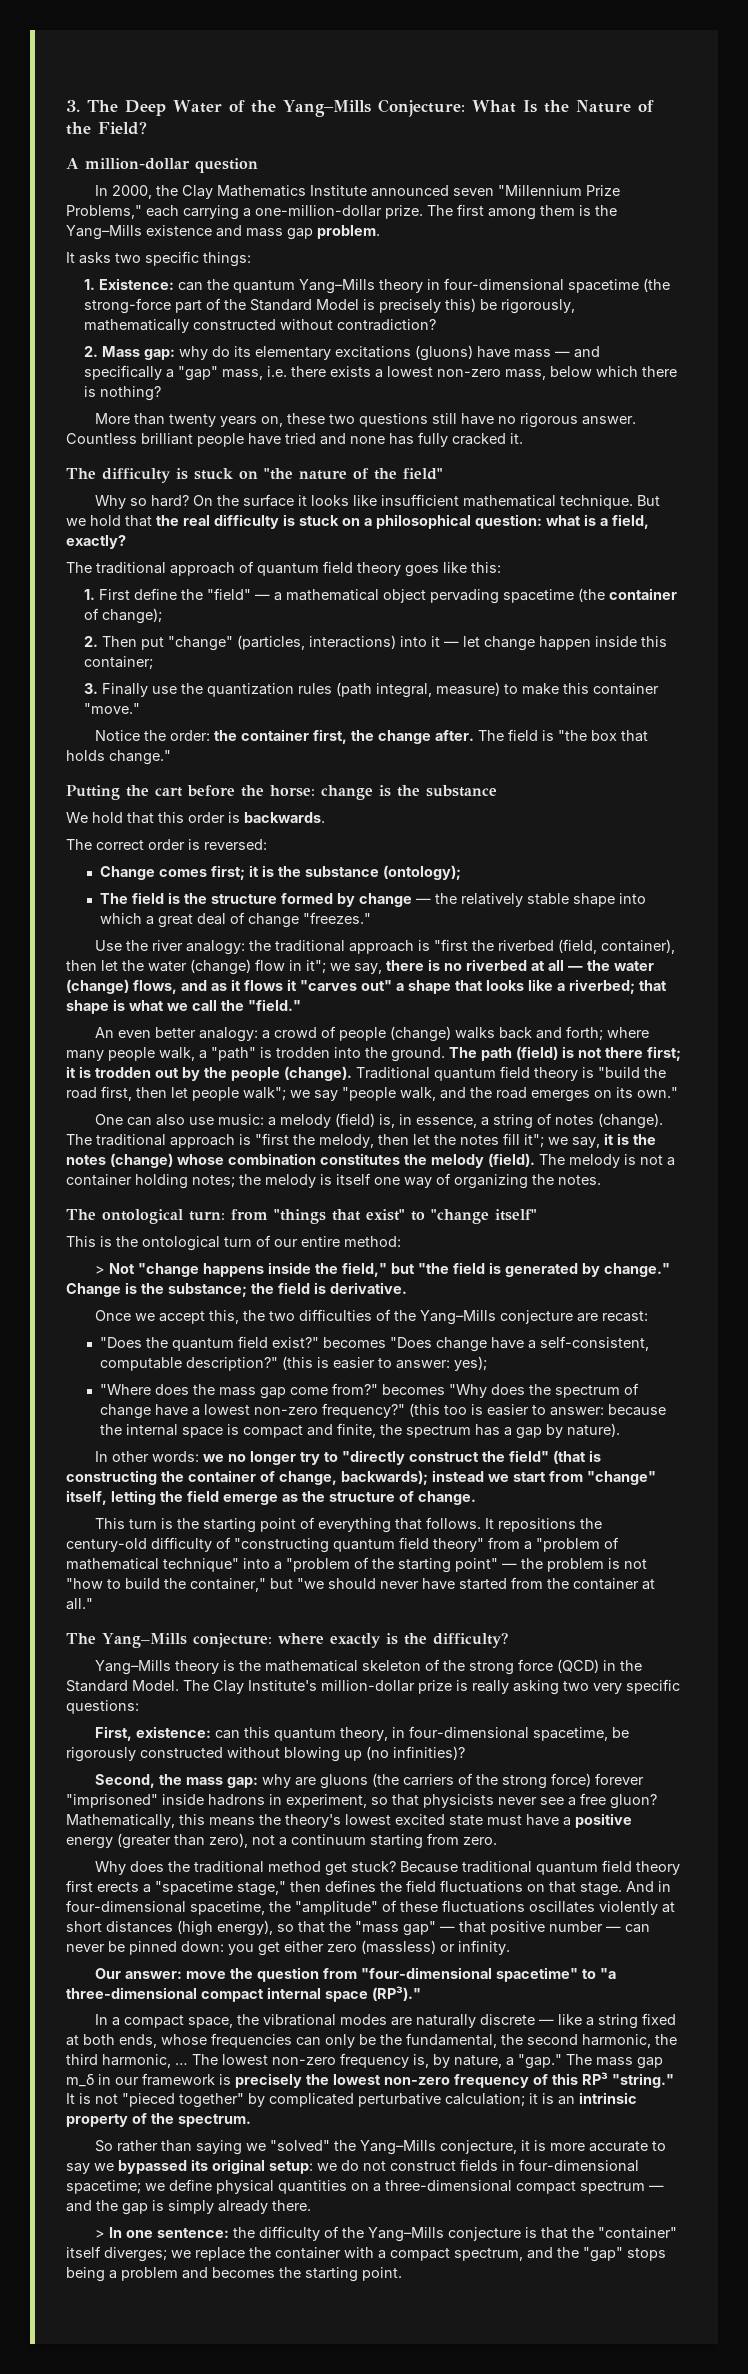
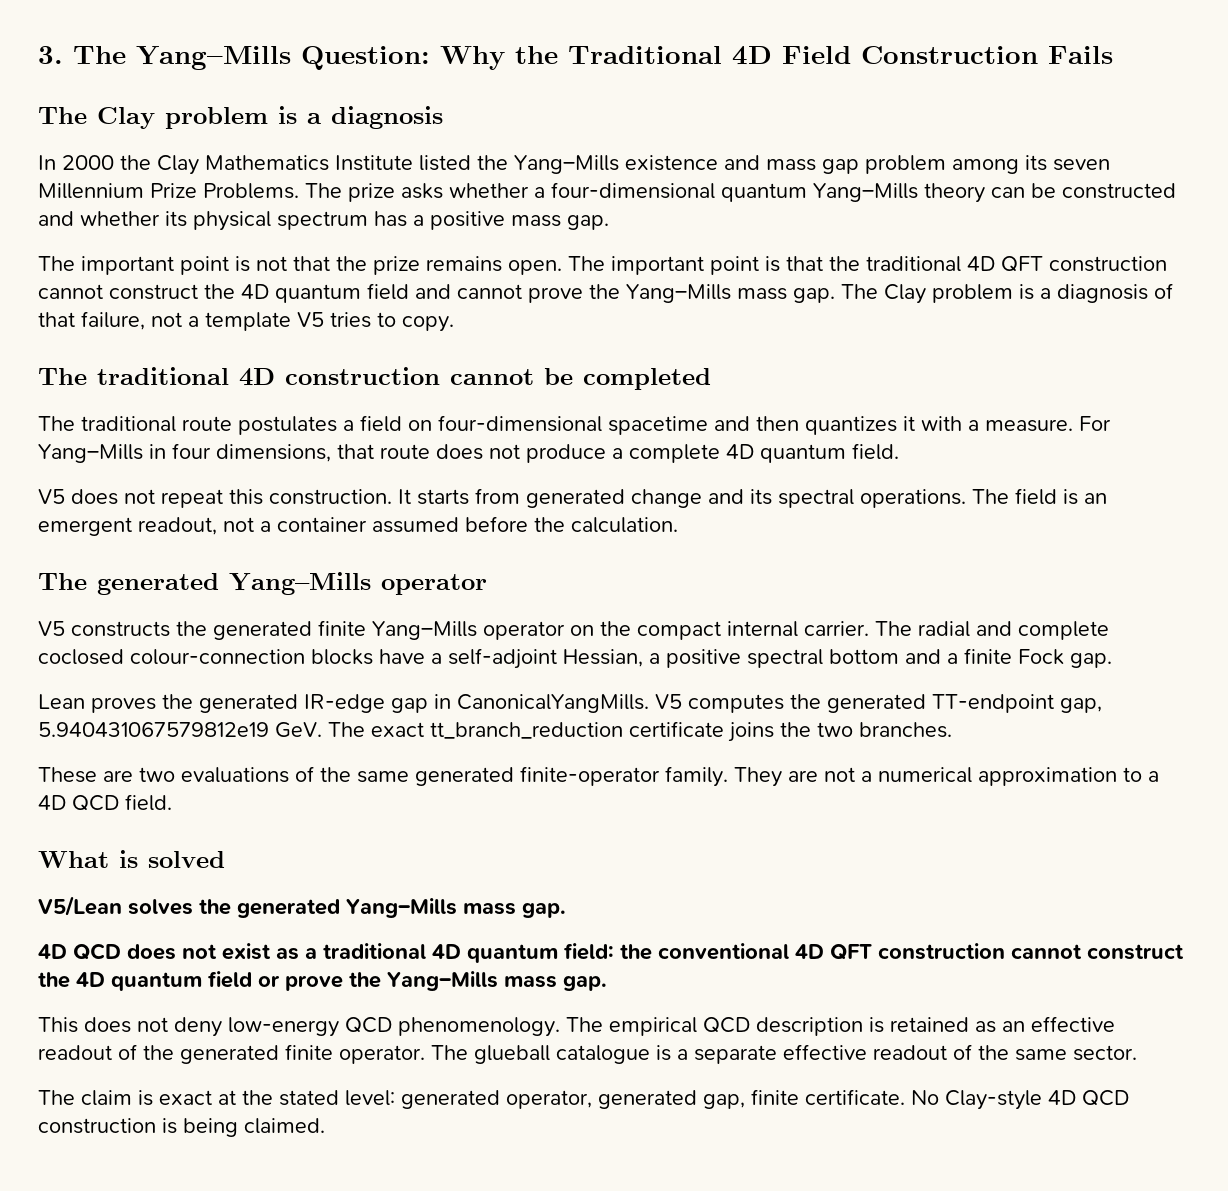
[125,99,654,117] [66,121,147,135] [66,158,258,173] [95,185,153,199] Deep Water of the Yang–Mills Conjecture: What Is the Nature of the Field? // A million-dollar question // In 2000, -> [136,46,1113,70] [38,106,443,129] [38,155,114,170] Yang–Mills Question: Why the Traditional 4D Field Construction Fails // The Clay problem is a diagnosis // In 2000
[371,185,621,197] [66,204,591,220] announced seven "Millennium Prize Problems," each carrying a one-million-dollar prize. The first among them is -> [419,155,471,171] listed
[317,225,380,239] [66,251,251,267] [84,278,671,294] [84,298,576,314] [84,319,437,333] [84,345,601,361] [84,365,678,381] [84,386,162,401] [95,413,637,428] [66,432,523,447] [66,468,443,483] [95,494,661,509] [66,514,649,529] [66,535,126,549] [66,561,501,577] [84,588,678,604] [84,608,163,624] [84,635,668,651] [84,656,154,670] [84,682,660,698] [84,703,141,714] [95,729,649,744] [66,750,171,765] [66,785,497,800] [66,812,325,824] [66,839,267,850] [100,865,462,880] [100,892,647,907] [100,912,372,928] [95,939,676,955] [66,959,654,975] [66,979,667,994] [66,999,301,1014] [95,1026,650,1042] [66,1046,681,1062] [66,1066,666,1081] [66,1086,678,1102] [95,1113,664,1129] [66,1133,656,1148] [66,1153,675,1168] [66,1173,601,1189] [66,1209,537,1224] [66,1235,401,1251] [95,1262,671,1277] [66,1282,407,1297] [95,1309,649,1325] [100,1336,650,1352] [100,1356,488,1371] [100,1383,640,1399] [100,1403,667,1419] [100,1423,621,1439] [95,1450,602,1465] [66,1470,656,1485] [66,1490,476,1505] [95,1517,603,1533] [66,1537,619,1553] [66,1557,647,1573] [66,1577,655,1592] [66,1598,93,1610] [66,1632,508,1648] [95,1659,643,1675] [66,1679,680,1695] [66,1700,139,1714] [95,1726,630,1741] [66,1746,465,1762] [95,1773,645,1789] [66,1793,657,1809] [66,1813,632,1828] [66,1833,497,1849] [95,1860,681,1876] [66,1880,671,1896] [66,1900,675,1915] [66,1920,650,1936] [66,1940,510,1956] [95,1967,617,1982] [66,1986,421,2002] [95,2013,677,2029] [66,2033,677,2048] [66,2053,663,2069] [66,2072,674,2088] [66,2092,637,2108] [66,2113,251,2127] [95,2140,667,2155] [66,2159,639,2174] [66,2179,664,2194] [66,2200,311,2215] [95,2226,678,2242] [66,2246,666,2262] [66,2267,402,2282] problem. // It asks two specific things: // 1. Existence: can the quantum Yang–Mills theory in four-dimensional spacetime (the strong-force part of the Standard Model is precisely this) be rigorously, mathematically constructed without contradiction? // 2. Mass gap: why do its elementary excitations (gluons) have mass — and specifically a "gap" mass, i.e. there exists a lowest non-zero mass, below which there is nothing? // More than twenty years on, these two questions still have no rigorous answer. Countless brilliant people have tried and none has fully cracked it. // The difficulty is stuck on "the nature of the field" // Why so hard? On the surface it looks like insufficient mathematical technique. But we hold that the real difficulty is stuck on a philosophical question: what is a field, exactly? // The traditional approach of quantum field theory goes like this: // 1. First define the "field" — a mathematical object pervading spacetime (the container of change); // 2. Then put "change" (particles, interactions) into it — let change happen inside this container; // 3. Finally use the quantization rules (path integral, measure) to make this container "move." // Notice the order: the container first, the change after. The field is "the box that holds change." // Putting the cart before the horse: change is the substance // We hold that this order is backwards. // The correct order is reversed: // Change comes first; it is the substance (ontology); // The field is the structure formed by change — the relatively stable shape into which a great deal of change "freezes." // Use the river analogy: the traditional approach is "first the riverbed (field, container), then let the water (change) flow in it"; we say, there is no riverbed at all — the water (change) flows, and as it flows it "carves out" a shape that looks like a riverbed; that shape is what we call the "field." // An even better analogy: a crowd of people (change) walks back and forth; where many people walk, a "path" is trodden into the ground. The path (field) is not there first; it is trodden out by the people (change). Traditional quantum field theory is "build the road first, then let people walk"; we say "people walk, and the road emerges on its own." // One can also use music: a melody (field) is, in essence, a string of notes (change). The traditional approach is "first the melody, then let the notes fill it"; we say, it is the notes (change) whose combination constitutes the melody (field). The melody is not a container holding notes; the melody is itself one way of organizing the notes. // The ontological turn: from "things that exist" to "change itself" // This is the ontological turn of our entire method: // > Not "change happens inside the field," but "the field is generated by change." Change is the substance; the field is derivative. // Once we accept this, the two difficulties of the Yang–Mills conjecture are recast: // "Does the quantum field exist?" becomes "Does change have a self-consistent, computable description?" (this is easier to answer: yes); // "Where does the mass gap come from?" becomes "Why does the spectrum of change have a lowest non-zero frequency?" (this too is easier to answer: because the internal space is compact and finite, the spectrum has a gap by nature). // In other words: we no longer try to "directly construct the field" (that is constructing the container of change, backwards); instead we start from "change" itself, letting the field emerge as the structure of change. // This turn is the starting point of everything that follows. It repositions the century-old difficulty of "constructing quantum field theory" from a "problem of mathematical technique" into a "problem of the starting point" — the problem is not "how to build the container," but "we should never have started from the container at all." // The Yang–Mills conjecture: where exactly is the difficulty? // Yang–Mills theory is the mathematical skeleton of the strong force (QCD) in the Standard Model. The Clay Institute's million-dollar prize is really asking two very specific questions: // First, existence: can this quantum theory, in four-dimensional spacetime, be rigorously constructed without blowing up (no infinities)? // Second, the mass gap: why are gluons (the carriers of the strong force) forever "imprisoned" inside hadrons in experiment, so that physicists never see a free gluon? Mathematically, this means the theory's lowest excited state must have a positive energy (greater than zero), not a continuum starting from zero. // Why does the traditional method get stuck? Because traditional quantum field theory first erects a "spacetime stage," then defines the field fluctuations on that stage. And in four-dimensional spacetime, the "amplitude" of these fluctuations oscillates violently at short distances (high energy), so that the "mass gap" — that positive number — can never be pinned down: you get either zero (massless) or infinity. // Our answer: move the question from "four-dimensional spacetime" to "a three-dimensional compact internal space (RP³)." // In a compact space, the vibrational modes are naturally discrete — like a string fixed at both ends, whose frequencies can only be the fundamental, the second harmonic, the third harmonic, … The lowest non-zero frequency is, by nature, a "gap." The mass gap m_δ in our framework is precisely the lowest non-zero frequency of this RP³ "string." It is not "pieced together" by complicated perturbative calculation; it is an intrinsic property of the spectrum. // So rather than saying we "solved" the Yang–Mills conjecture, it is more accurate to say we bypassed its original setup: we do not construct fields in four-dimensional spacetime; we define physical quantities on a three-dimensional compact spectrum — and the gap is simply already there. // > In one sentence: the difficulty of the Yang–Mills conjecture is that the "container" itself diverges; we replace the container with a compact spectrum, and the "gap" stops being a problem and becomes the starting point. -> [865,155,1110,174] [38,182,1176,203] [38,211,609,231] [38,256,1167,275] [38,283,1173,304] [38,311,454,332] [38,367,711,390] [38,415,1111,435] [38,443,899,463] [38,488,1107,508] [38,516,678,536] [38,572,487,595] [38,620,1109,640] [38,648,1112,669] [38,694,1102,713] [38,721,952,742] [38,766,1159,787] [38,794,172,811] [38,850,225,868] [38,896,566,918] [38,943,1184,963] [38,971,607,991] [38,1016,1115,1037] [38,1044,1137,1064] [38,1089,1129,1110] [38,1118,325,1137] problem among its seven Millennium Prize Problems. The prize asks whether a four-dimensional quantum Yang–Mills theory can be constructed and whether its physical spectrum has a positive mass gap. // The important point is not that the prize remains open. The important point is that the traditional 4D QFT construction cannot construct the 4D quantum field and cannot prove the Yang–Mills mass gap. The Clay problem is a diagnosis of that failure, not a template V5 tries to copy. // The traditional 4D construction cannot be completed // The traditional route postulates a field on four-dimensional spacetime and then quantizes it with a measure. For Yang–Mills in four dimensions, that route does not produce a complete 4D quantum field. // V5 does not repeat this construction. It starts from generated change and its spectral operations. The field is an emergent readout, not a container assumed before the calculation. // The generated Yang–Mills operator // V5 constructs the generated finite Yang–Mills operator on the compact internal carrier. The radial and complete coclosed colour-connection blocks have a self-adjoint Hessian, a positive spectral bottom and a finite Fock gap. // Lean proves the generated IR-edge gap in CanonicalYangMills. V5 computes the generated TT-endpoint gap, 5.940431067579812e19 GeV. The exact tt_branch_reduction certificate joins the two branches. // These are two evaluations of the same generated finite-operator family. They are not a numerical approximation to a 4D QCD field. // What is solved // V5/Lean solves the generated Yang–Mills mass gap. // 4D QCD does not exist as a traditional 4D quantum field: the conventional 4D QFT construction cannot construct the 4D quantum field or prove the Yang–Mills mass gap. // This does not deny low-energy QCD phenomenology. The empirical QCD description is retained as an effective readout of the generated finite operator. The glueball catalogue is a separate effective readout of the same sector. // The claim is exact at the stated level: generated operator, generated gap, finite certificate. No Clay-style 4D QCD construction is being claimed.

